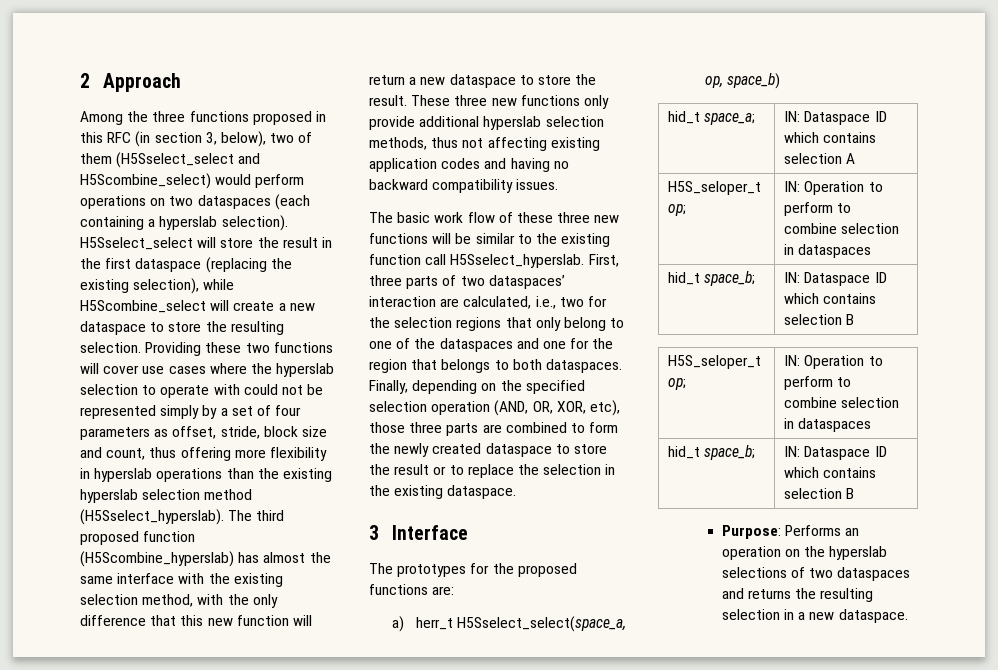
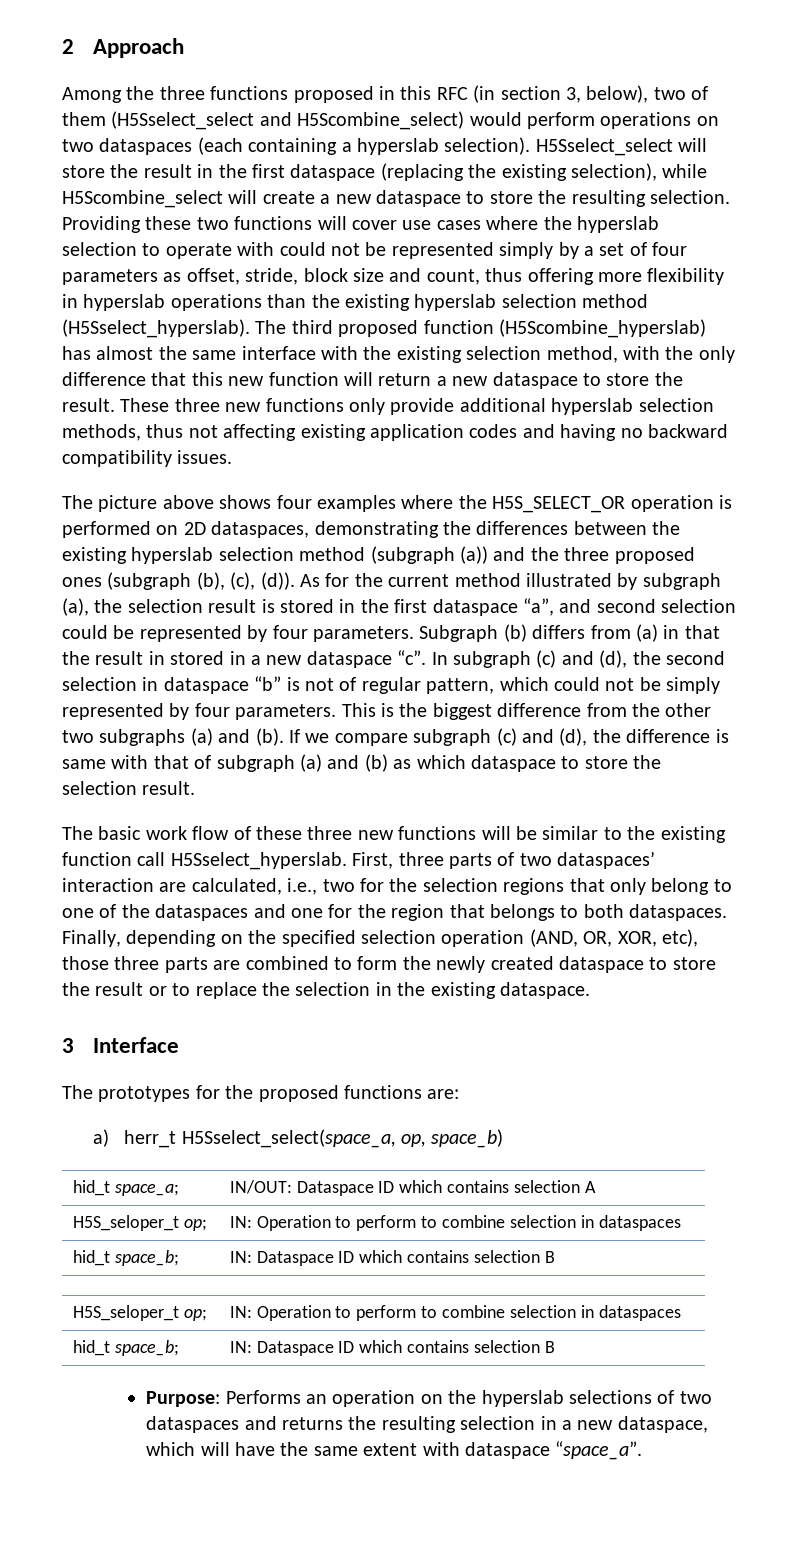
(559, 184) none -> [62,495,732,513] [62,521,681,538] [62,546,695,564] [62,572,721,590] [62,598,737,616] [62,624,720,642] [62,650,725,668] [62,676,721,694] [62,703,712,720] [62,728,729,746] [62,754,662,772] [62,781,196,795] // The picture above shows four examples where the H5S_SELECT_OR operation is performed on 2D dataspaces, demonstrating the differences between the existing hyperslab selection method (subgraph (a)) and the three proposed ones (subgraph (b), (c), (d)). As for the current method illustrated by subgraph (a), the selection result is stored in the first dataspace “a”, and second selection could be represented by four parameters. Subgraph (b) differs from (a) in that the result in stored in a new dataspace “c”. In subgraph (c) and (d), the second selection in dataspace “b” is not of regular pattern, which could not be simply represented by four parameters. This is the biggest difference from the other two subgraphs (a) and (b). If we compare subgraph (c) and (d), the difference is same with that of subgraph (a) and (b) as which dataspace to store the selection result.
[784,111,801,122] IN: -> [229,1180,292,1194] IN/OUT:
[838,609,908,623] dataspace. -> [617,1416,708,1433] [146,1441,643,1460] dataspace, which will have the same extent with dataspace “space_a”.

